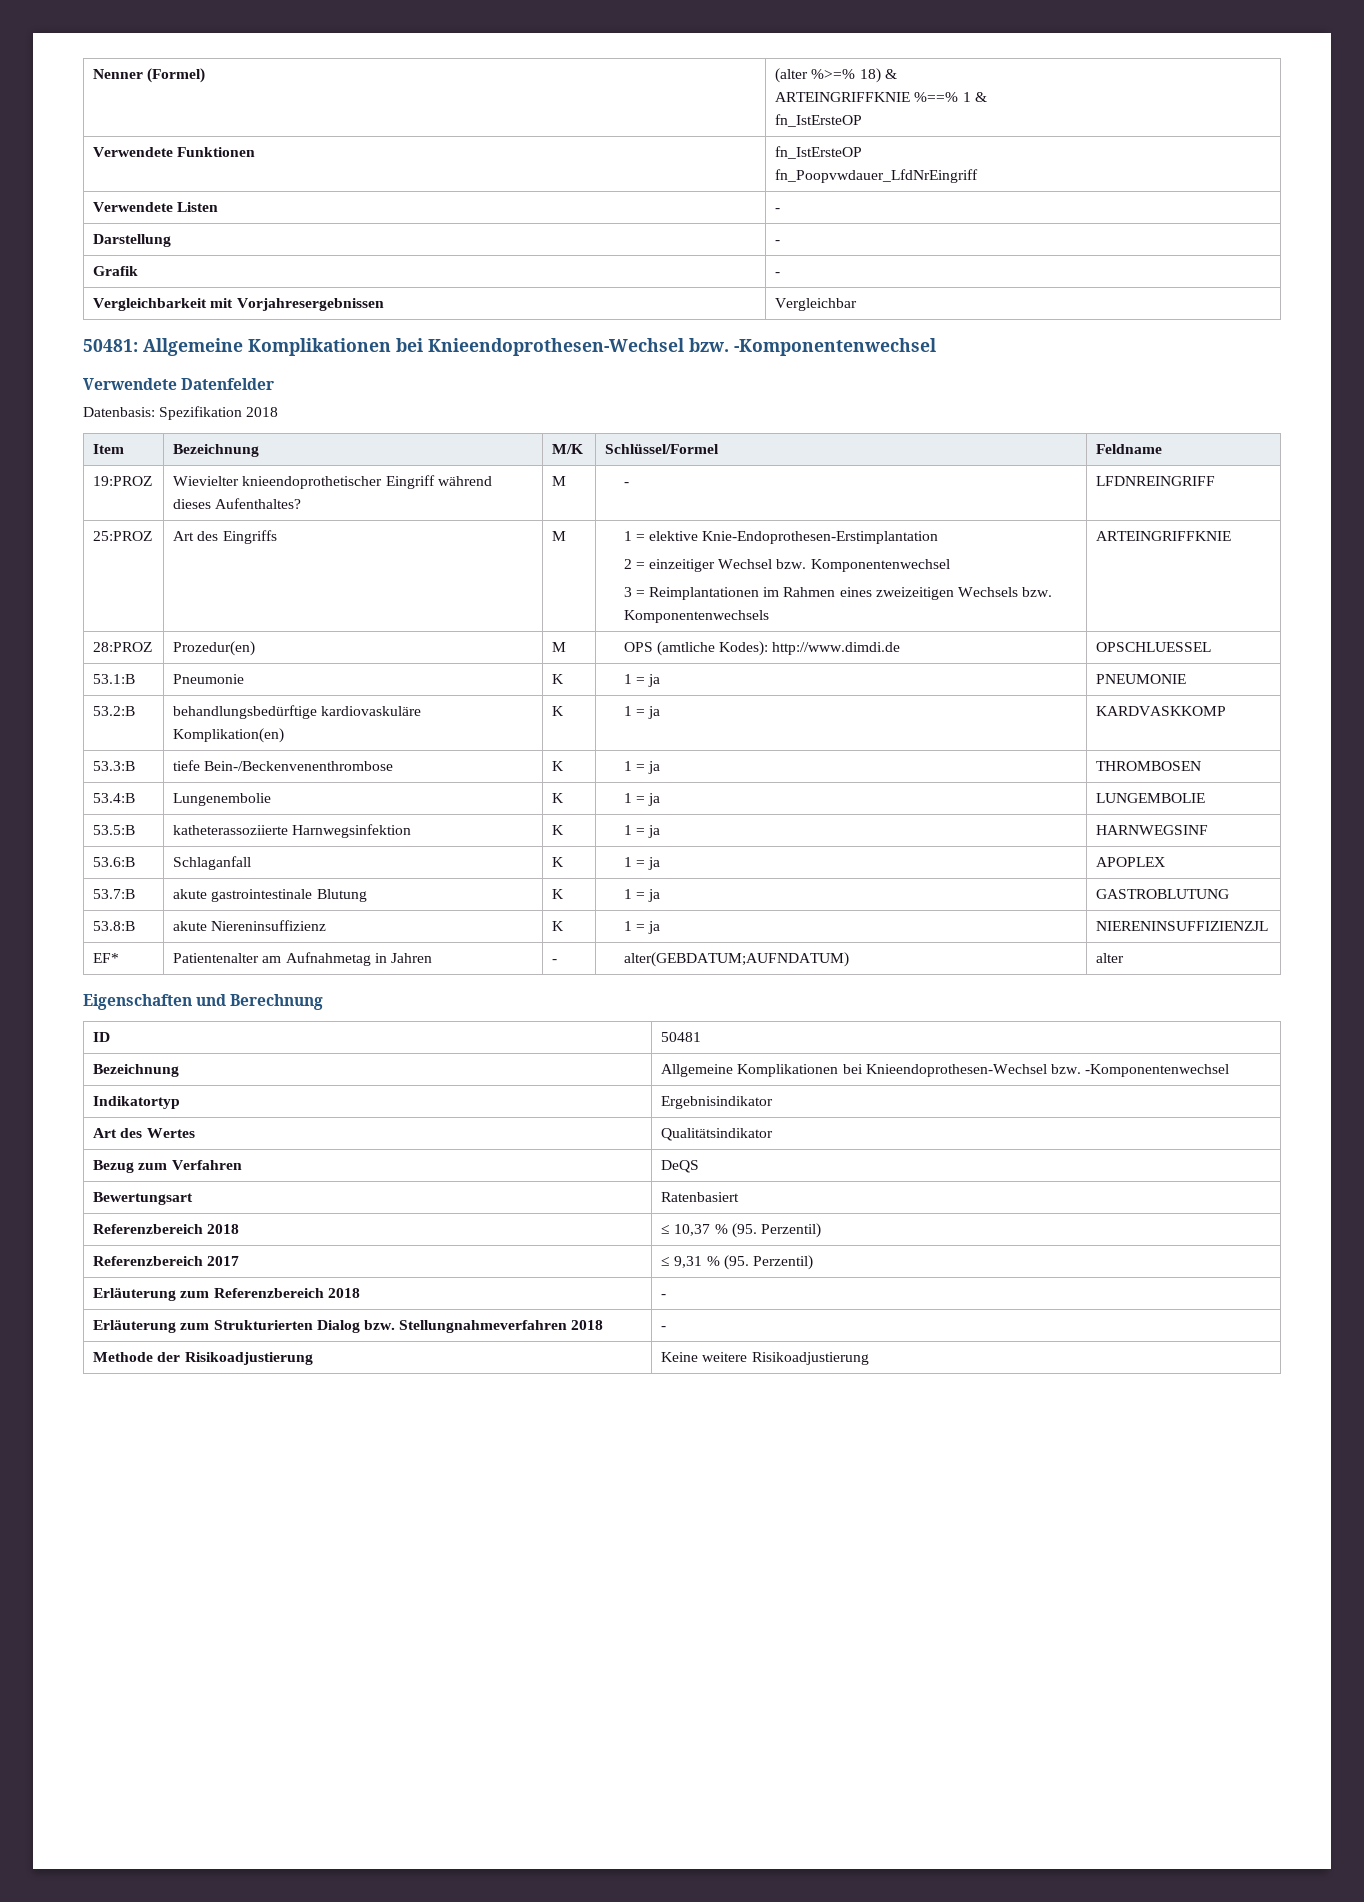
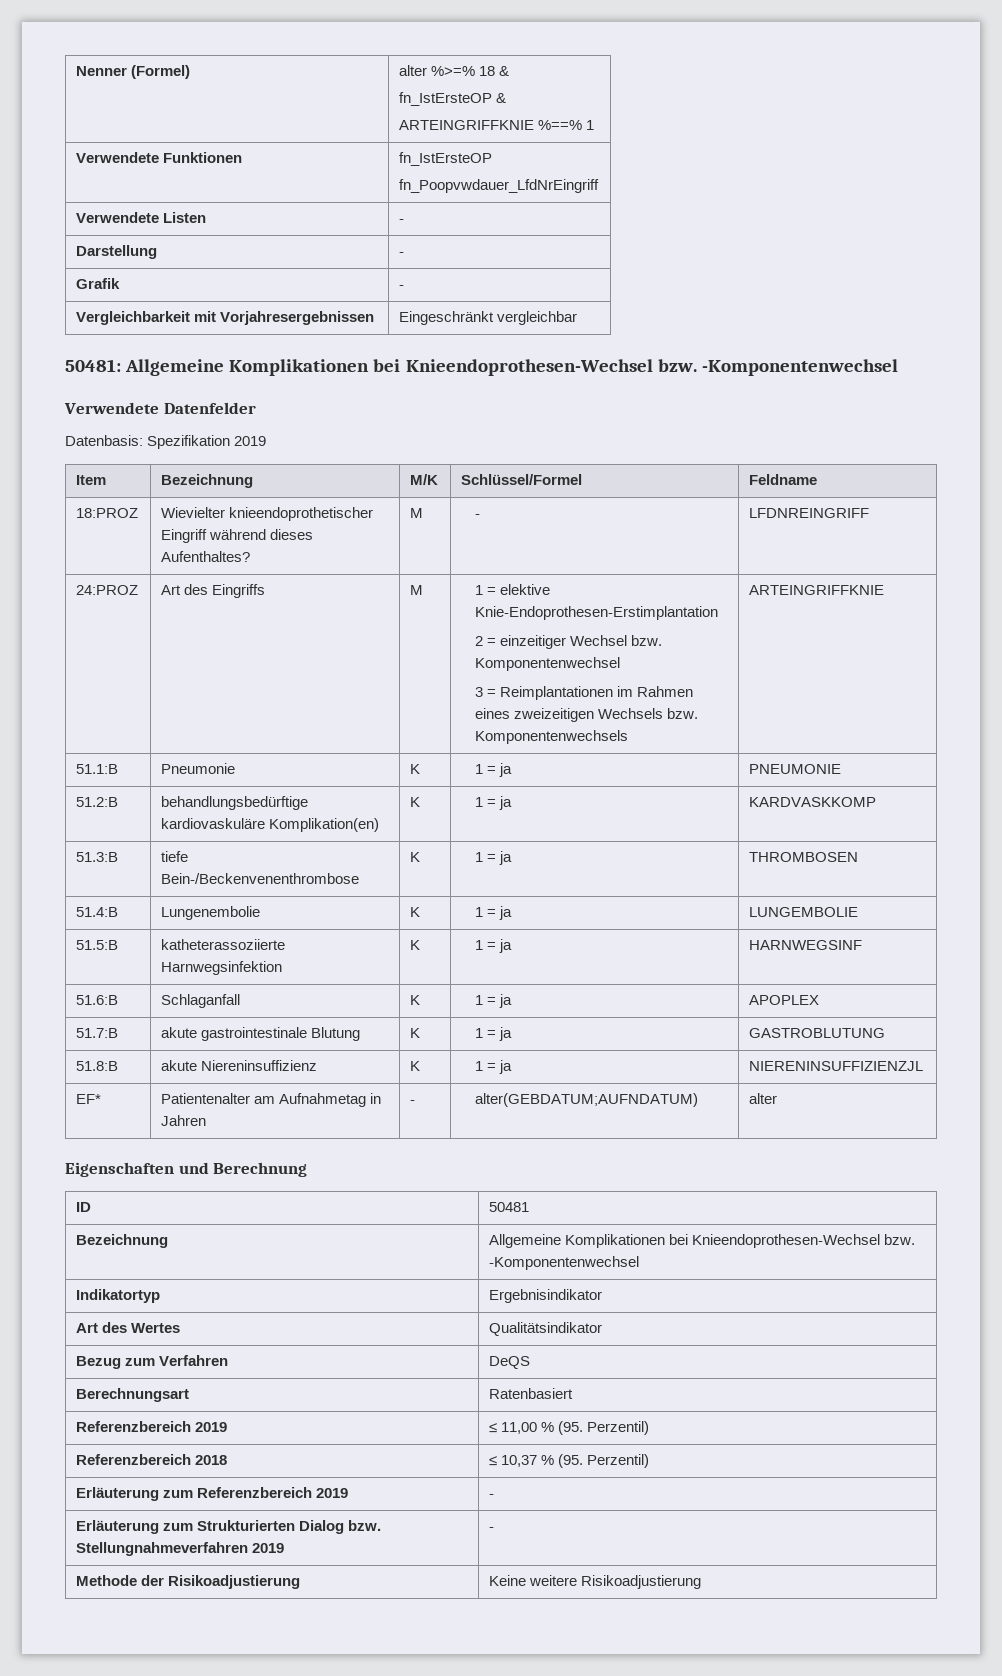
[775,68,881,83] (alter %>=% 18) -> [399,65,510,76] [399,92,493,106] alter %>=% 18 & // fn_IstErsteOP
[974,92,987,102] [775,114,863,127] & // fn_IstErsteOP -> (595, 125) none
[775,298,858,311] Vergleichbar -> [399,311,578,325] Eingeschränkt vergleichbar
[246,407,279,417] 2018 -> [234,436,267,446] 2019
[93,476,153,486] 19:PROZ -> [76,508,139,518] 18:PROZ
[93,531,153,541] 25:PROZ -> [76,585,139,595] 24:PROZ
[93,642,153,652] [173,641,256,656] [552,642,567,652] [623,641,901,656] [1096,642,1212,652] [93,674,136,684] 28:PROZ | Prozedur(en) | M | OPS (amtliche Kodes): http://www.dimdi.de | OPSCHLUESSEL // 53.1:B -> [76,764,119,774] 51.1:B
[93,706,136,716] 53.2:B -> [76,797,119,807] 51.2:B
[93,761,136,771] 53.3:B -> [76,852,119,862] 51.3:B
[93,793,136,803] 53.4:B -> [76,907,119,917] 51.4:B
[93,825,136,835] 53.5:B -> [76,940,119,950] 51.5:B
[93,857,136,867] 53.6:B -> [76,995,119,1005] 51.6:B
[93,889,136,899] 53.7:B -> [76,1028,119,1038] 51.7:B
[93,921,136,931] 53.8:B -> [76,1061,119,1071] 51.8:B
[93,1192,194,1205] Bewertungsart -> [76,1388,190,1402] Berechnungsart
(740, 1197) none -> [76,1421,228,1432] [489,1421,650,1435] // Referenzbereich 2019 | ≤ 11,00 % (95. Perzentil)
[93,1256,240,1266] [661,1255,814,1270] // Referenzbereich 2017 | ≤ 9,31 % (95. Perzentil) -> (650, 1461) none
[327,1288,360,1298] 2018 -> [316,1488,349,1498] 2019
[571,1320,604,1330] 2018 -> [252,1543,285,1553] 2019

